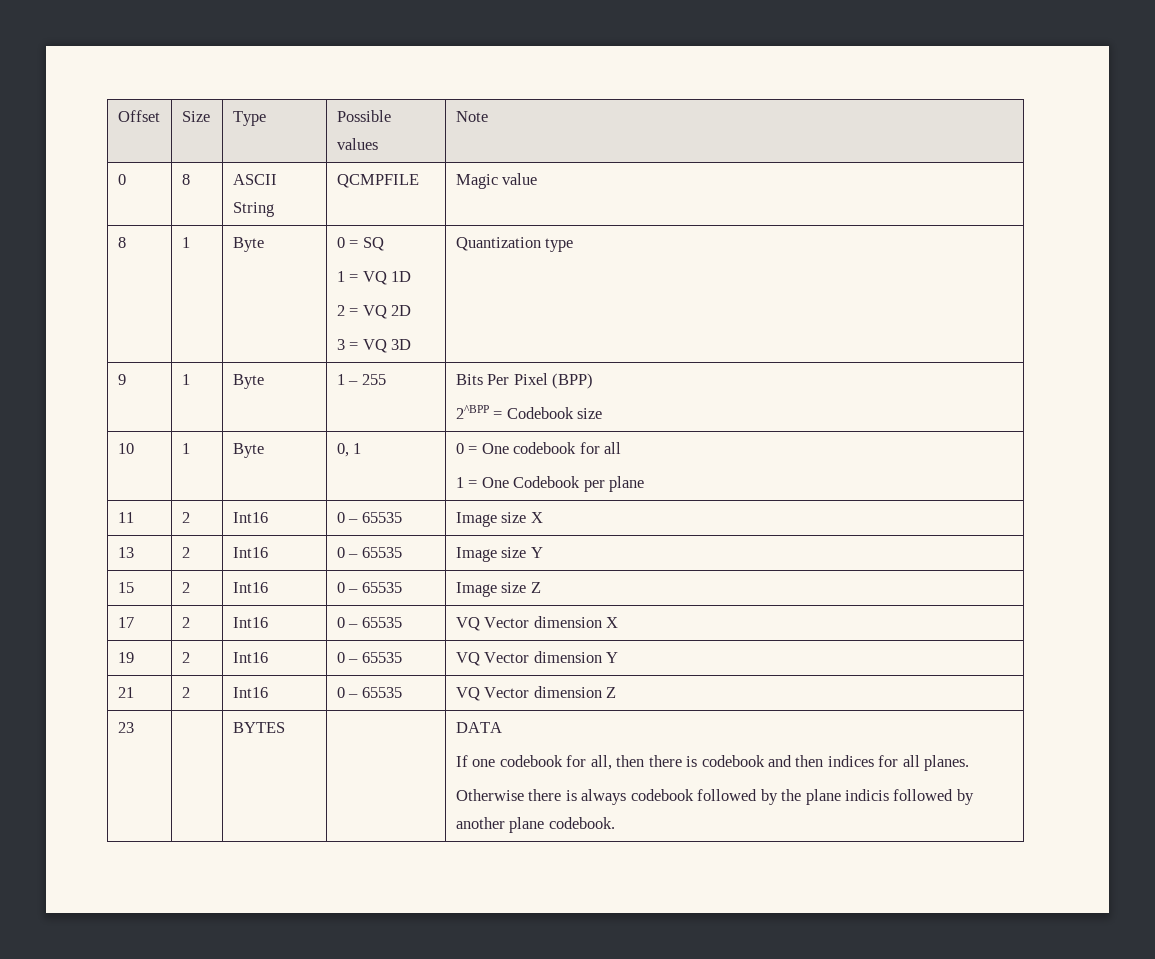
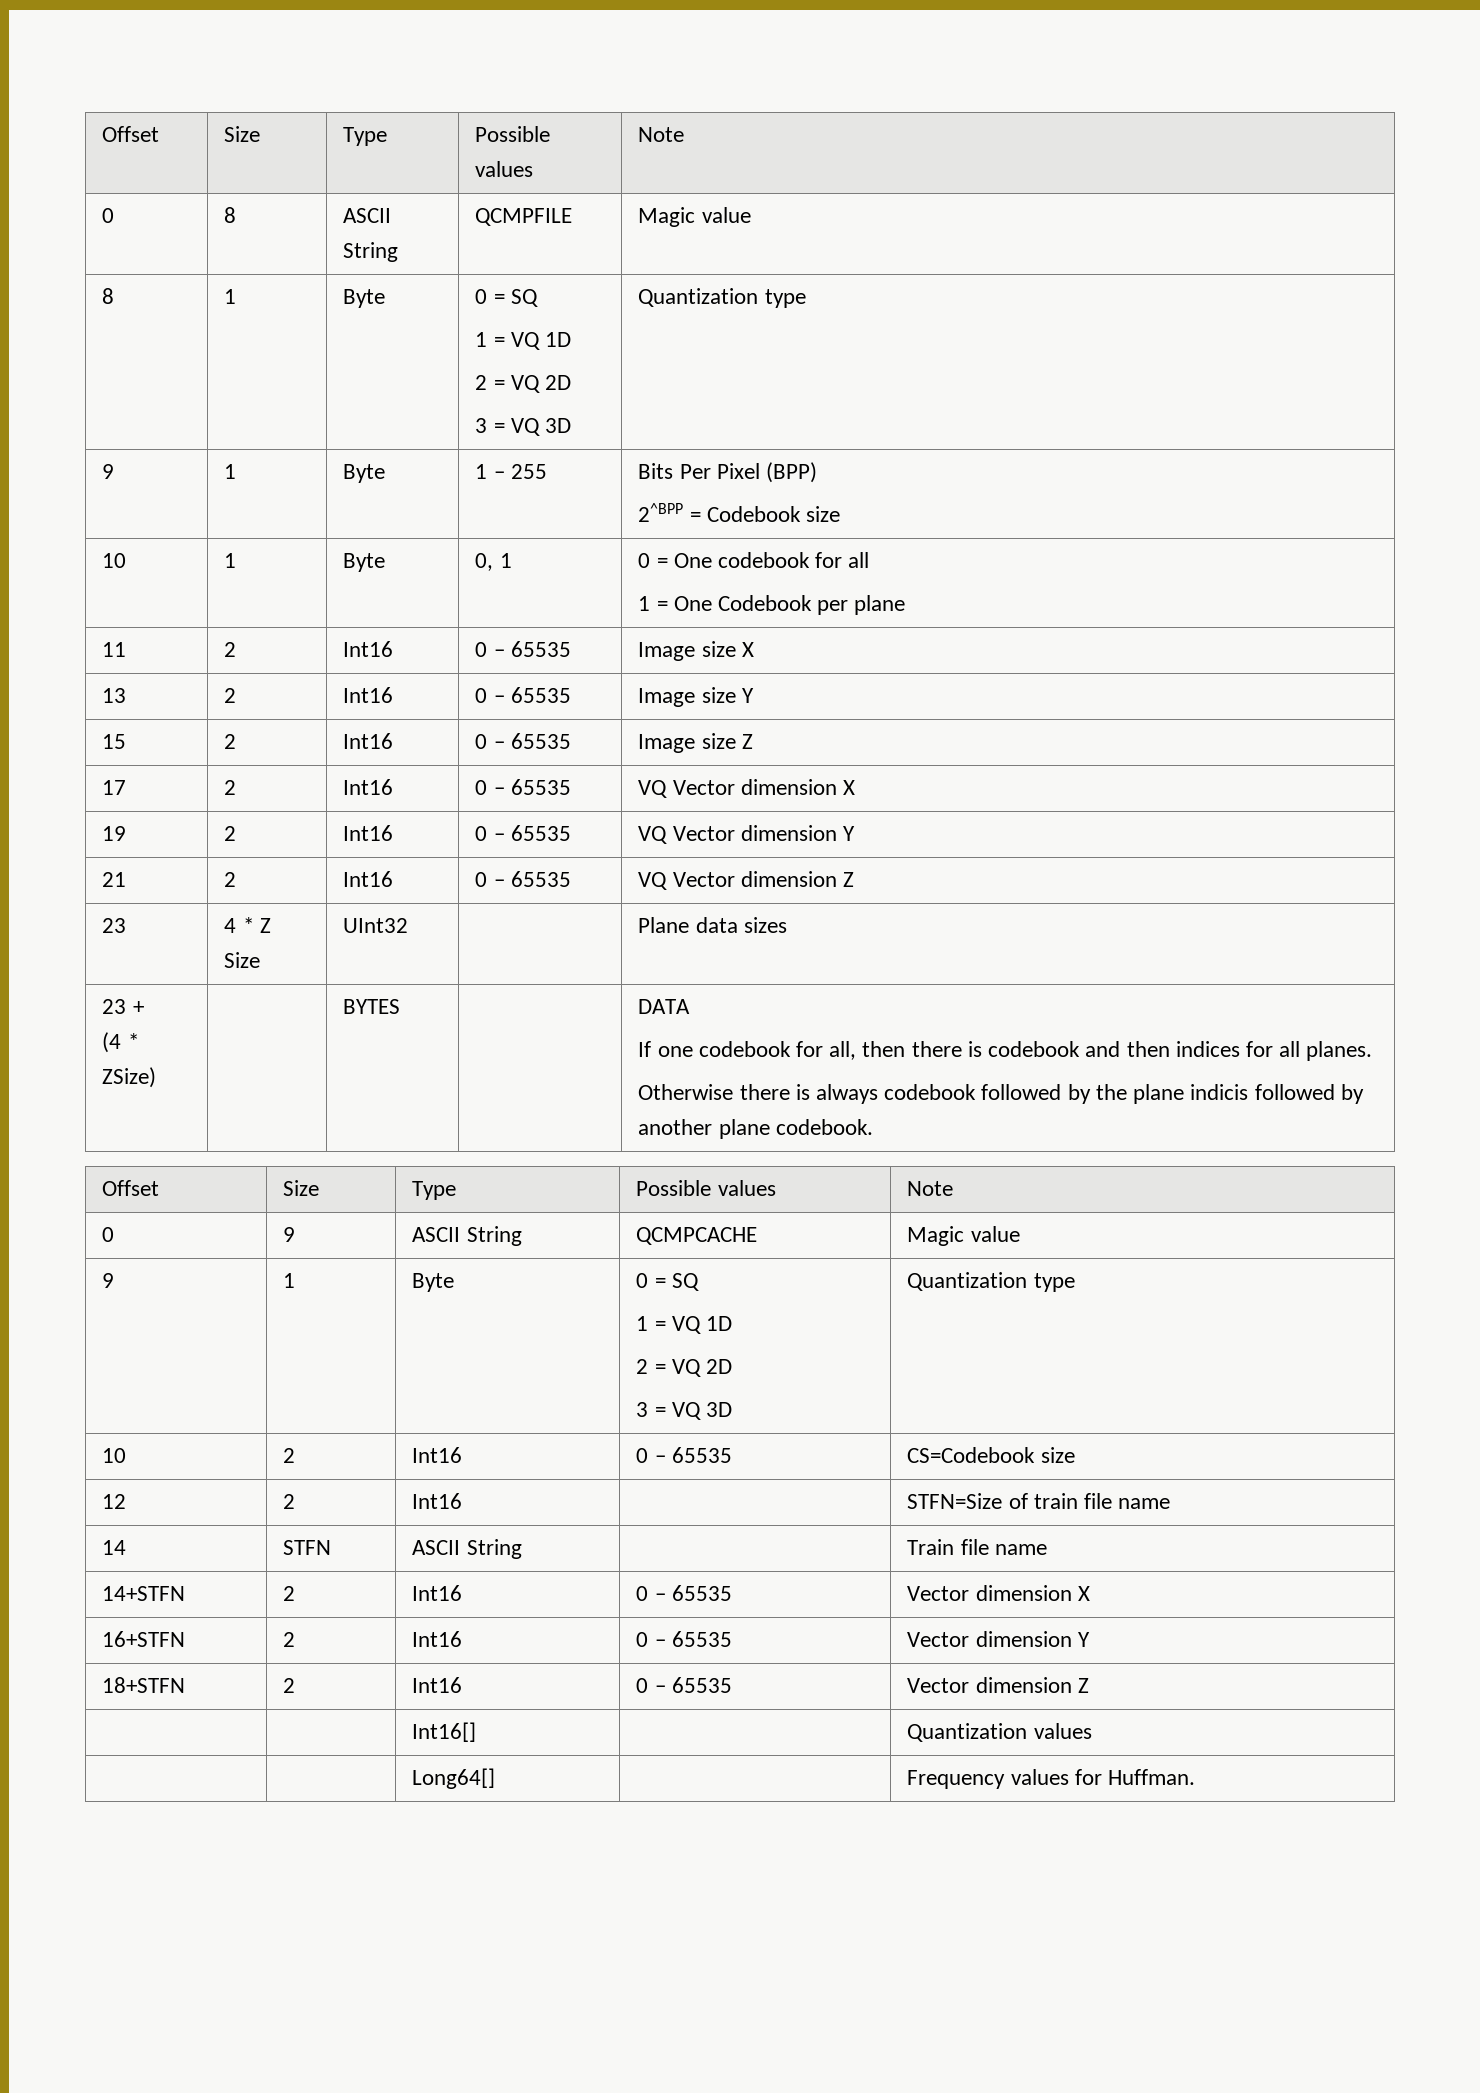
(134, 727) none -> [224,917,271,933] [224,952,261,968] [343,918,409,933] [638,917,787,933] [102,999,144,1014] [102,1032,139,1053] [102,1067,157,1088] | 4 * Z Size | UInt32 | | Plane data sizes // 23 + // (4 * ZSize)
(615, 823) none -> [102,1180,160,1196] [283,1180,320,1196] [412,1181,457,1200] [636,1180,776,1196] [907,1181,954,1196] [102,1227,115,1242] [283,1227,296,1242] [412,1226,522,1246] [636,1227,758,1245] [907,1226,1020,1246] [102,1273,115,1288] [283,1273,296,1288] [412,1273,455,1292] [636,1273,699,1291] [636,1316,733,1334] [636,1359,733,1377] [636,1402,733,1420] [907,1272,1075,1292] [102,1448,127,1463] [283,1448,296,1463] [412,1447,463,1463] [636,1447,732,1463] [907,1447,1075,1463] [102,1494,127,1509] [283,1494,296,1509] [412,1493,463,1509] [907,1493,1171,1509] [102,1540,127,1555] [283,1540,332,1555] [412,1539,522,1559] [907,1539,1047,1555] [102,1586,186,1601] [283,1586,296,1601] [412,1585,463,1601] [636,1585,732,1601] [907,1585,1090,1601] [102,1631,186,1647] [283,1632,296,1647] [412,1631,463,1647] [636,1631,732,1647] [907,1631,1090,1647] [102,1677,186,1693] [283,1678,296,1693] [412,1677,463,1693] [636,1677,732,1693] [907,1677,1089,1693] [412,1722,477,1742] [907,1723,1092,1742] [412,1768,496,1789] [907,1769,1196,1789] // Offset | Size | Type | Possible values | Note // 0 | 9 | ASCII String | QCMPCACHE | Magic value // 9 | 1 | Byte | 0 = SQ // 1 = VQ 1D // 2 = VQ 2D // 3 = VQ 3D | Quantization type // 10 | 2 | Int16 | 0 – 65535 | CS=Codebook size // 12 | 2 | Int16 | | STFN=Size of train file name // 14 | STFN | ASCII String | | Train file name // 14+STFN | 2 | Int16 | 0 – 65535 | Vector dimension X // 16+STFN | 2 | Int16 | 0 – 65535 | Vector dimension Y // 18+STFN | 2 | Int16 | 0 – 65535 | Vector dimension Z // | | Int16[] | | Quantization values // | | Long64[] | | Frequency values for Huffman.

